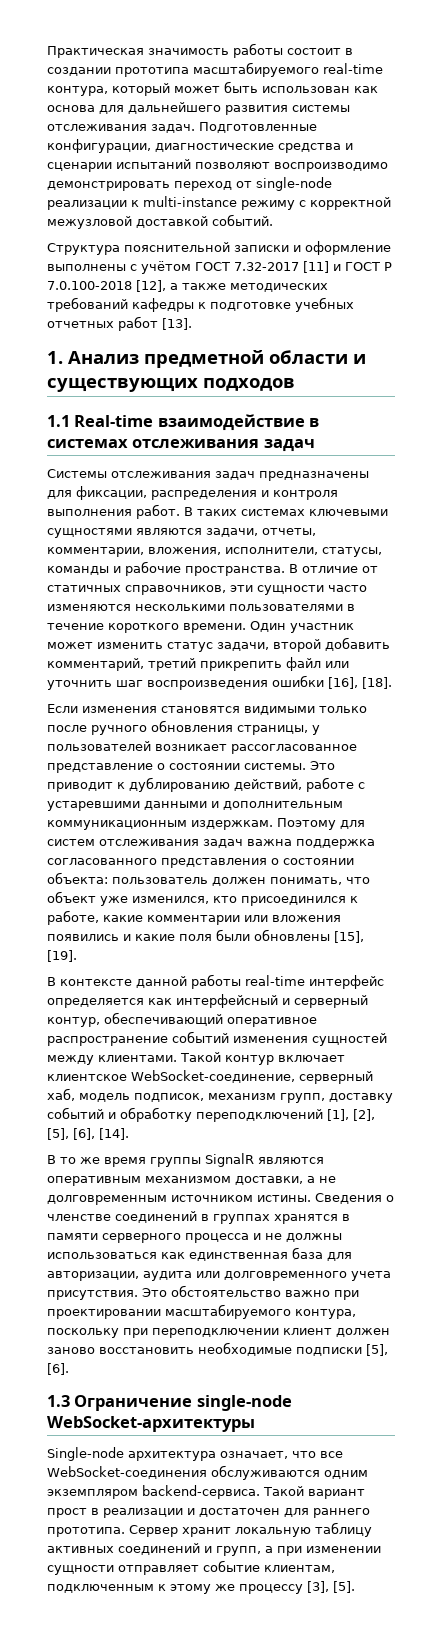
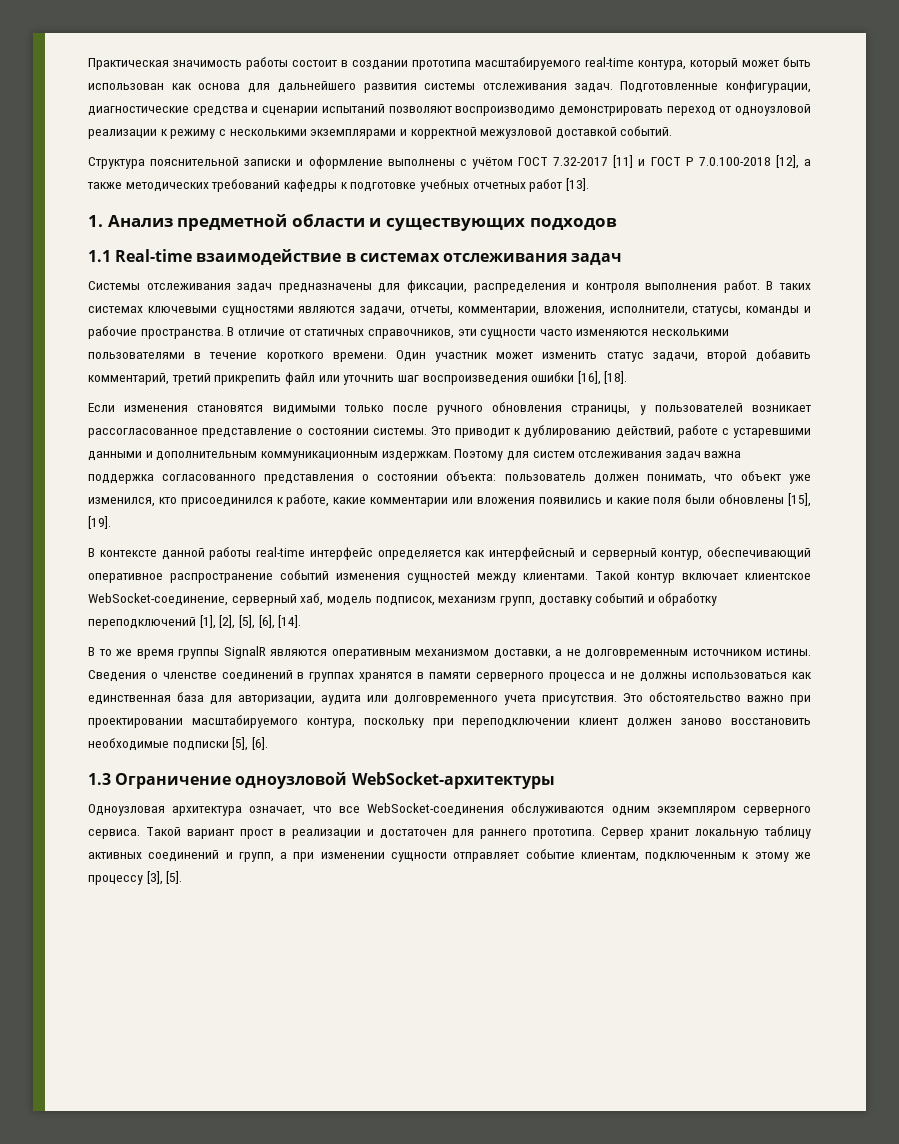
[256,177,332,191] single-node -> [735,104,811,116] одноузловой
[143,196,237,207] multi-instance -> (168, 132) none
(306, 203) none -> [229,129,407,139] несколькими экземплярами и
[196,1395,292,1411] single-node -> [235,772,348,789] одноузловой
[47,1447,124,1461] Single-node -> [88,804,165,816] Одноузловая
[142,1485,260,1499] backend-сервиса. -> [743,806,811,816] [88,829,140,839] серверного сервиса.

